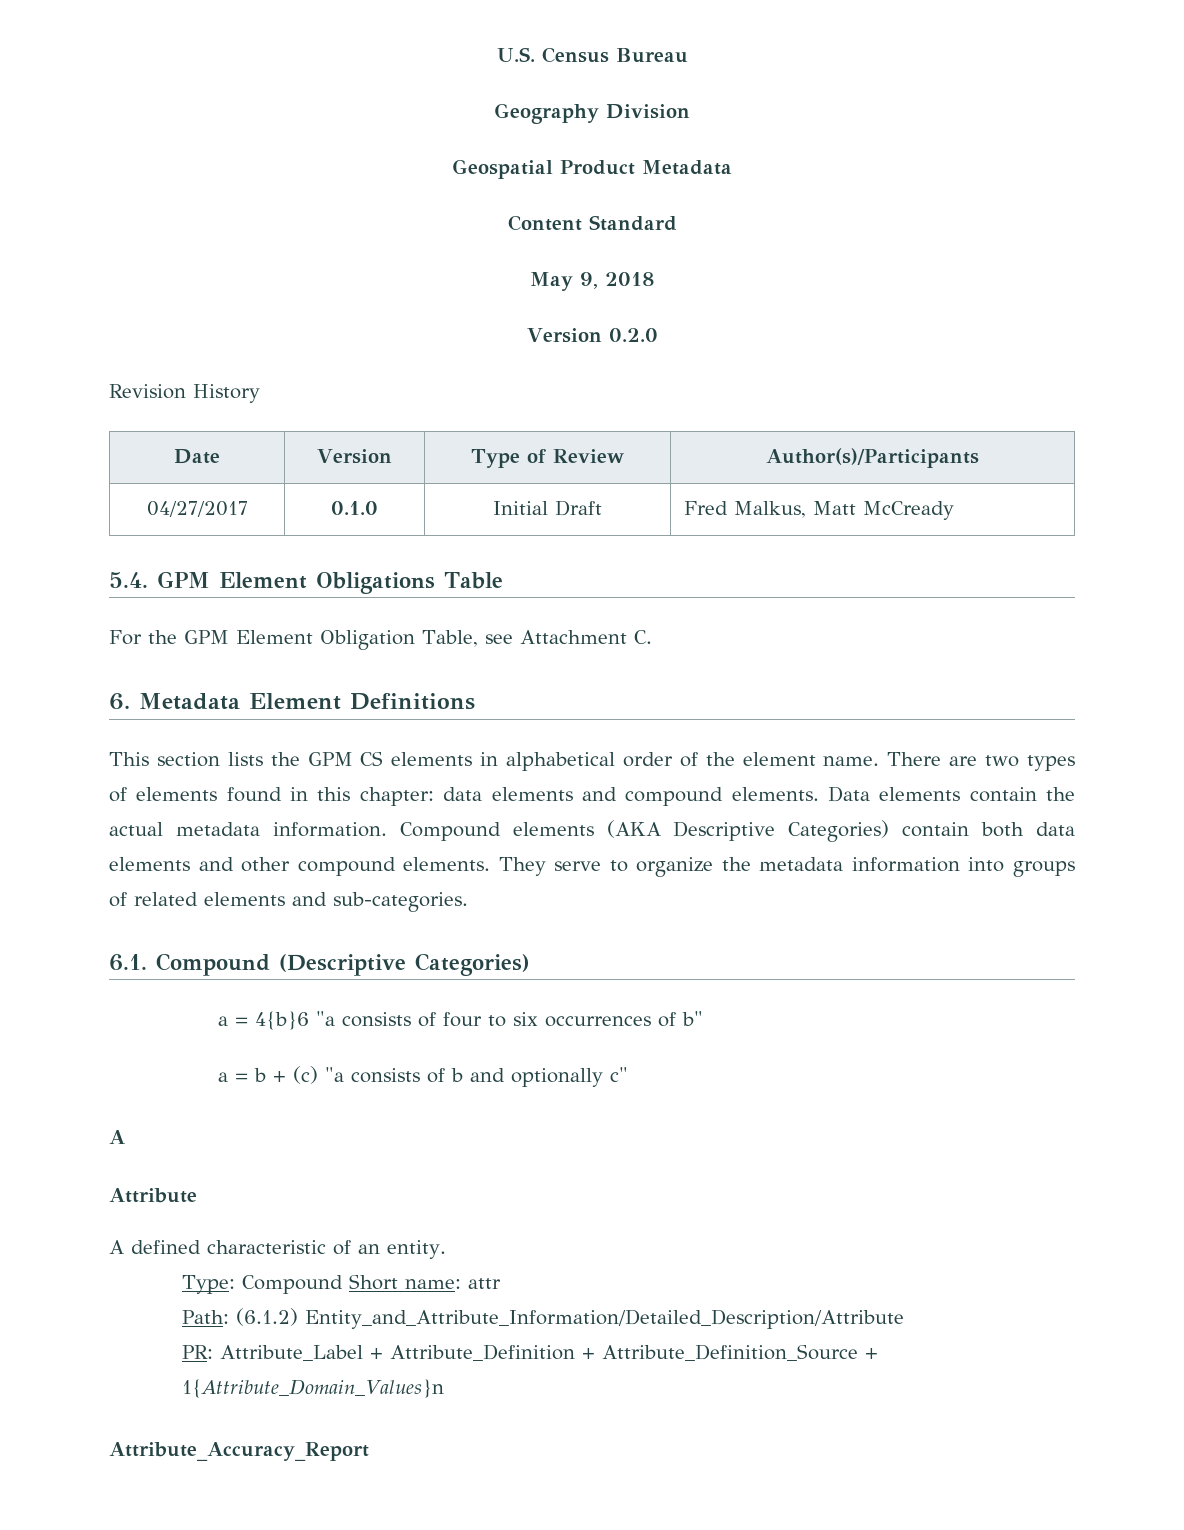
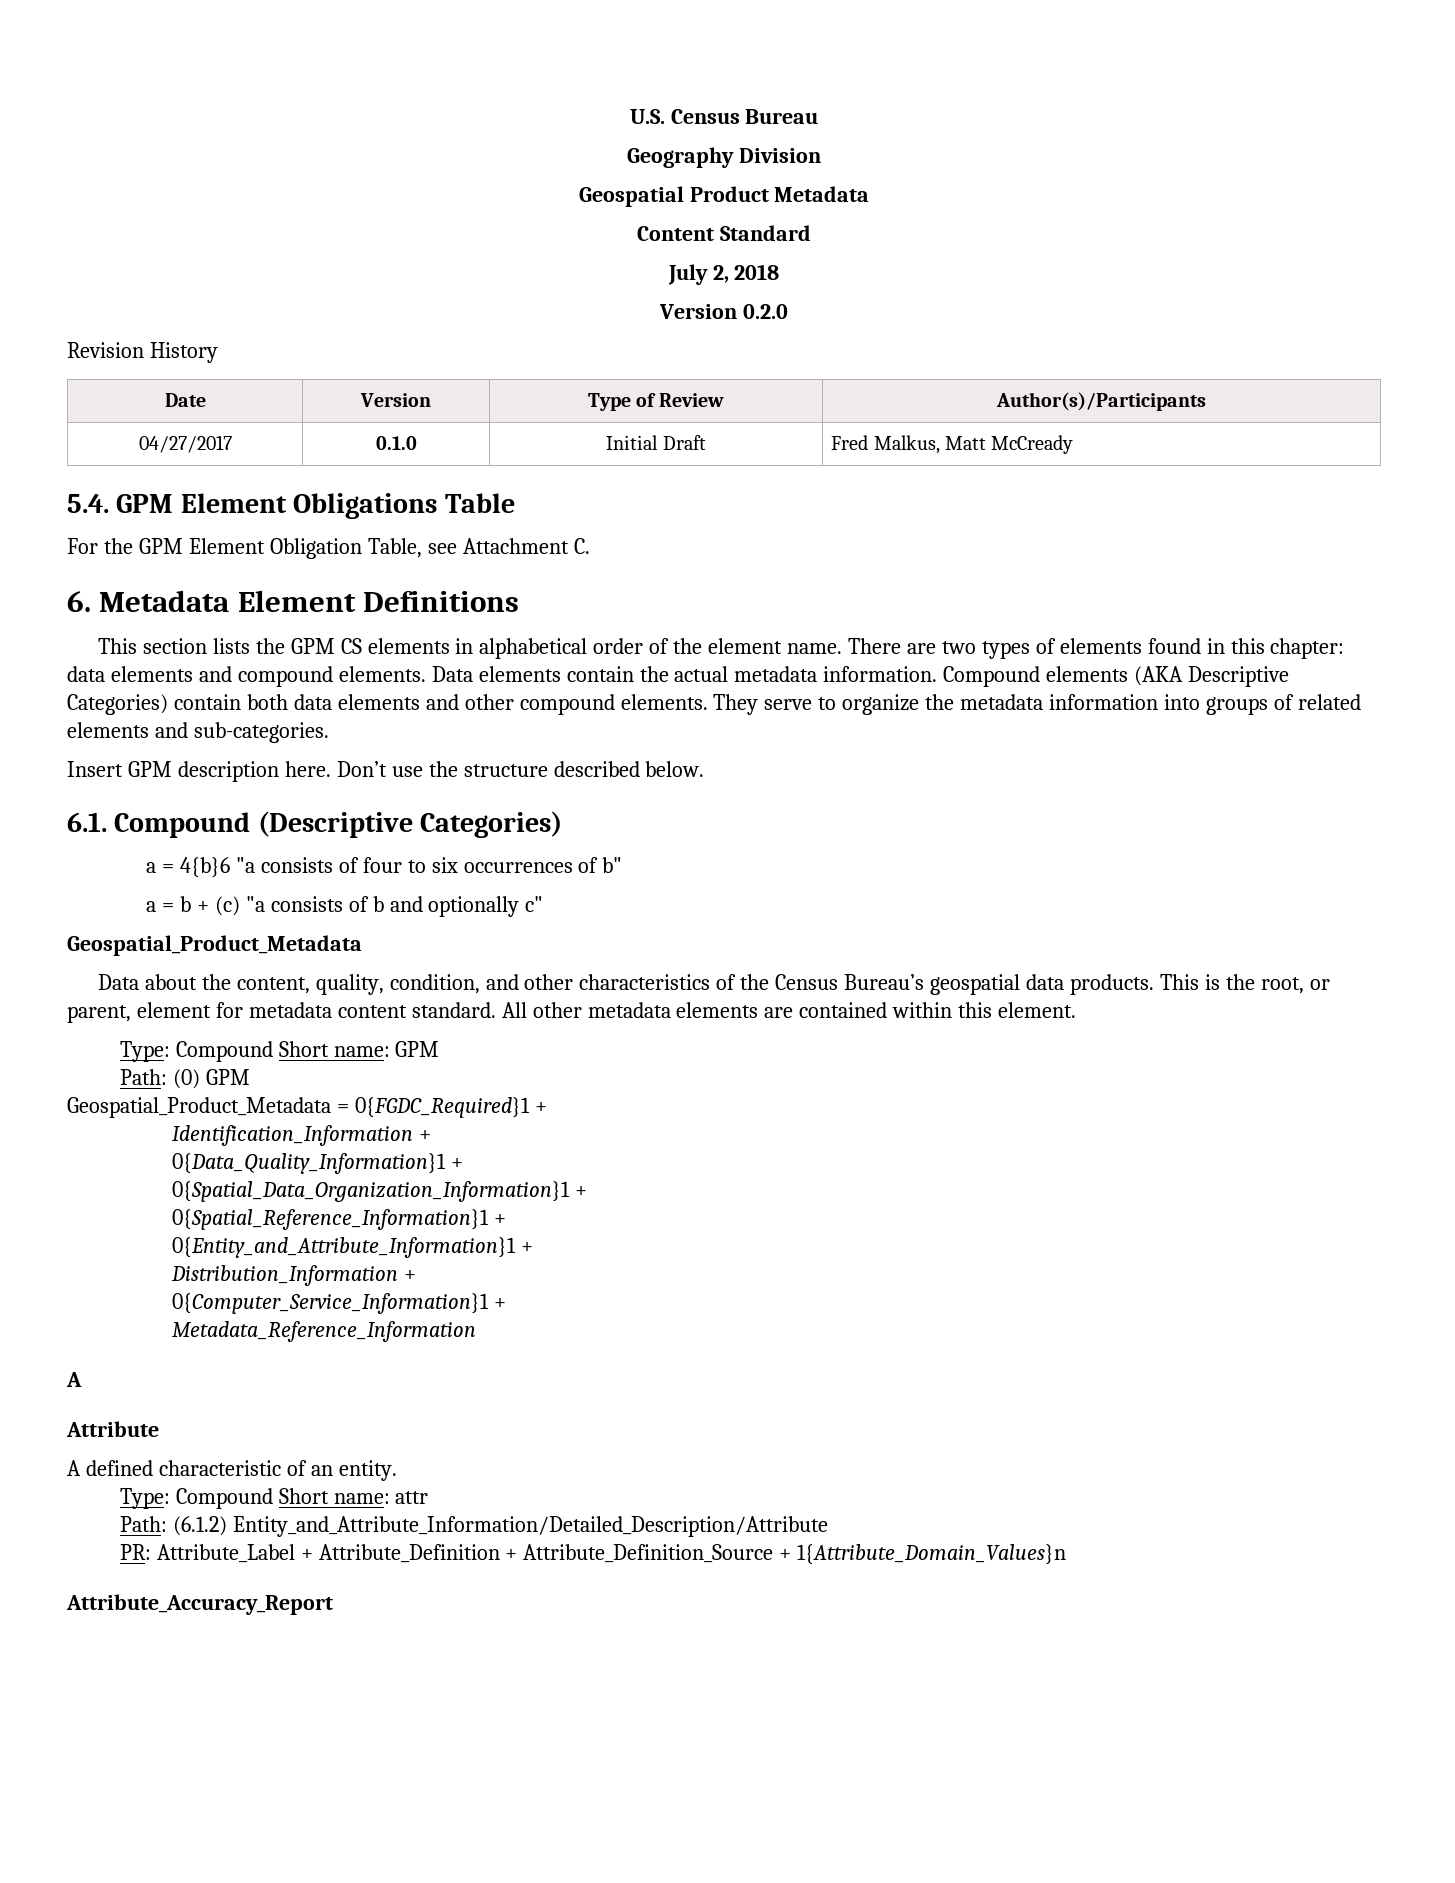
[530,272,598,291] May 9, -> [667,264,729,285] July 2,
(468, 902) none -> [67,761,705,782] // Insert GPM description here. Don’t use the structure described below.
(629, 1074) none -> [67,935,362,956] [97,974,1330,995] [67,1002,1077,1023] [119,1041,440,1062] [119,1069,250,1089] [67,1097,547,1118] [172,1125,432,1146] [172,1153,464,1174] [172,1181,588,1202] [172,1209,507,1230] [172,1237,534,1258] [171,1265,417,1286] [172,1293,507,1314] [172,1321,477,1342] // Geospatial_Product_Metadata // Data about the content, quality, condition, and other characteristics of the Census Bureau’s geospatial data products. This is the root, or parent, element for metadata content standard. All other metadata elements are contained within this element. // Type: Compound Short name: GPM // Path: (0) GPM // Geospatial_Product_Metadata = 0{FGDC_Required}1 + // Identification_Information + // 0{Data_Quality_Information}1 + // 0{Spatial_Data_Organization_Information}1 + // 0{Spatial_Reference_Information}1 + // 0{Entity_and_Attribute_Information}1 + // Distribution_Information + // 0{Computer_Service_Information}1 + // Metadata_Reference_Information

